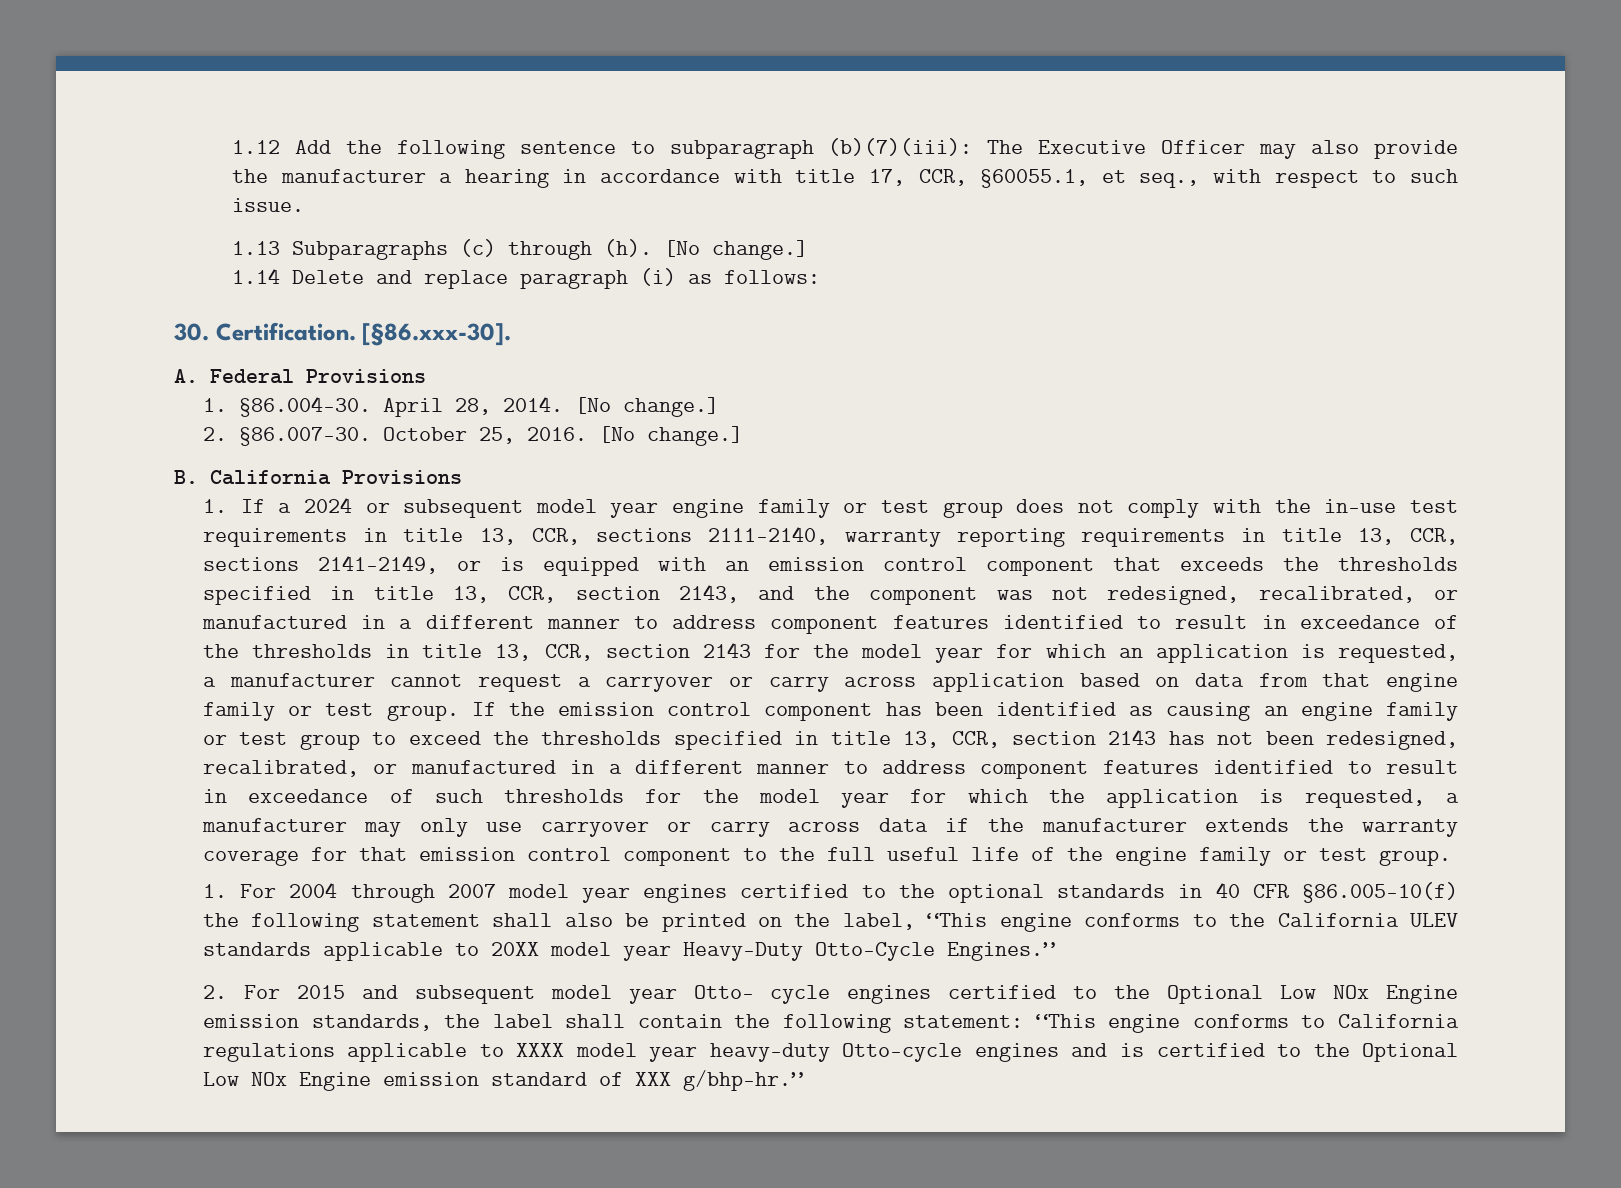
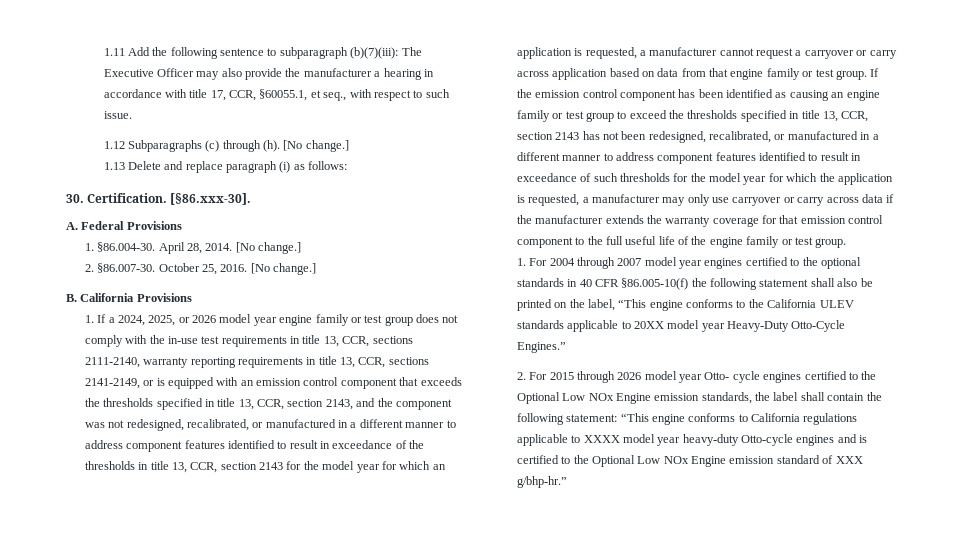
[231,140,280,154] 1.12 -> [103,48,125,56] 1.11
[231,241,280,255] 1.13 -> [103,141,125,149] 1.12
[231,268,280,284] 1.14 -> [103,162,125,170] 1.13
[303,497,524,518] 2024 or subsequent -> [117,315,217,326] 2024, 2025, or 2026
[361,985,535,1004] and subsequent -> [576,371,642,383] through 2026

